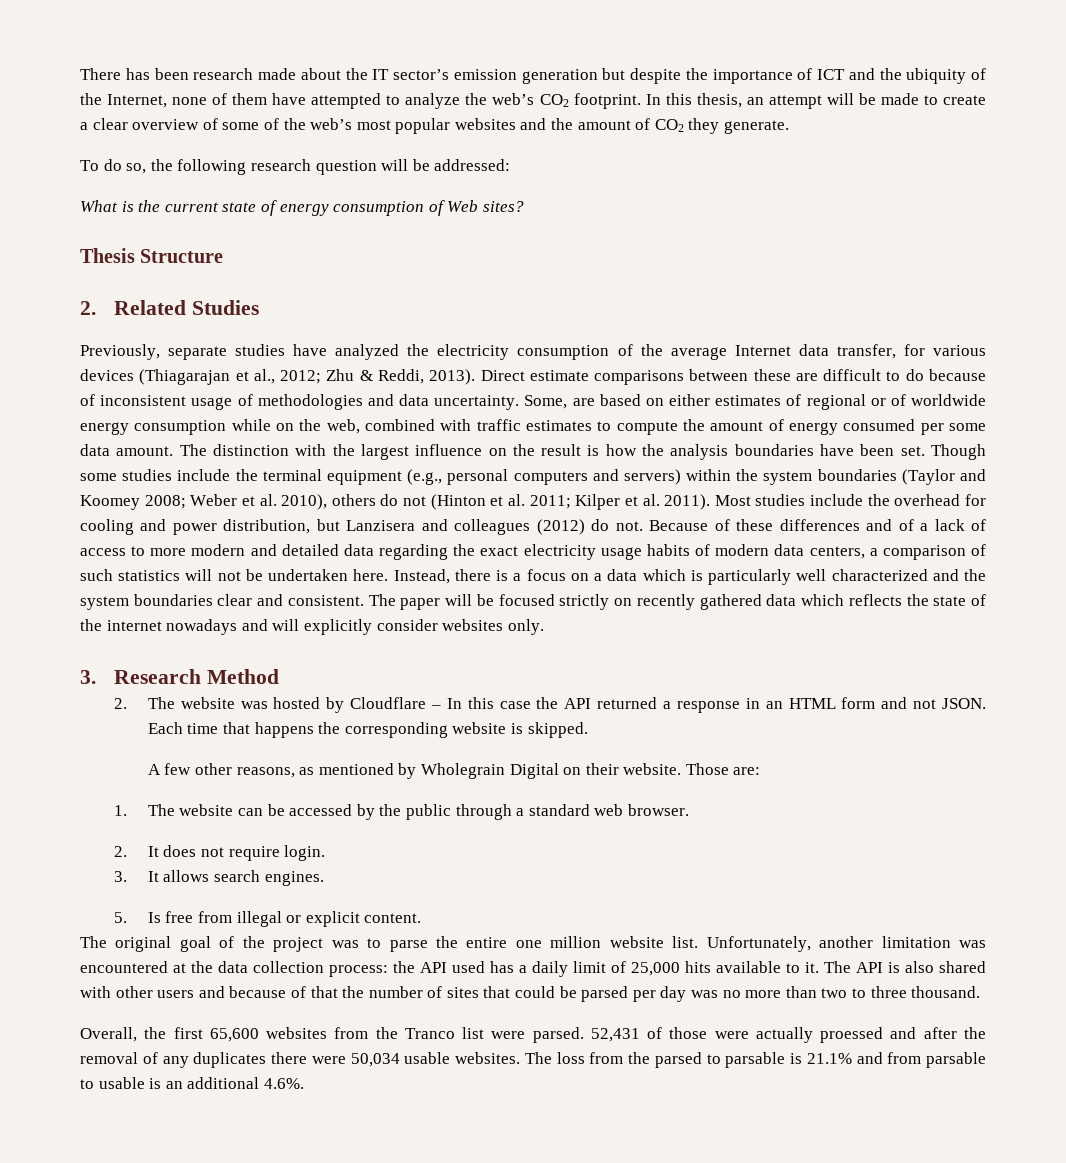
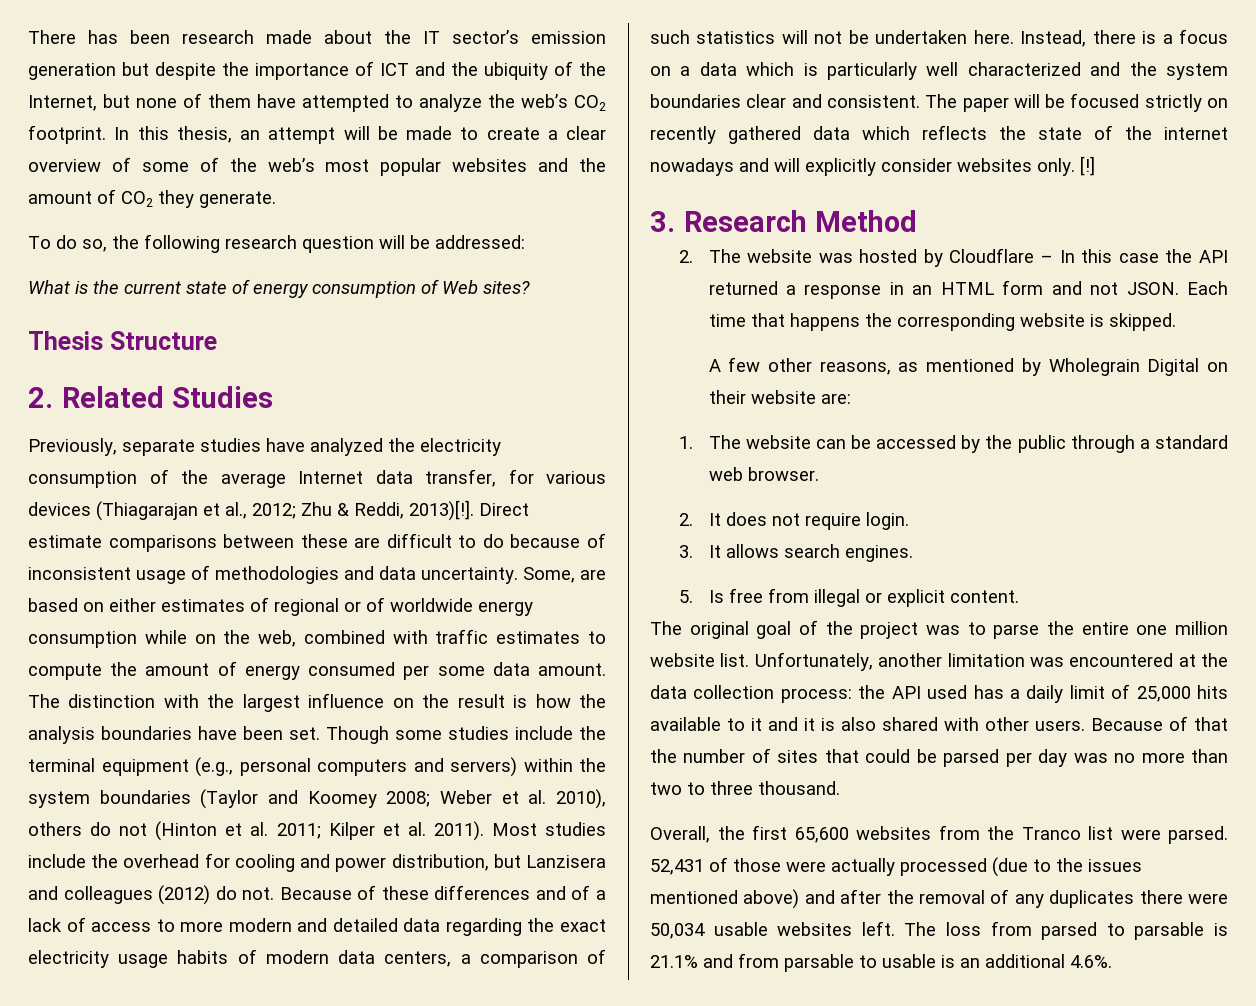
(168, 101) none -> [103,94,130,108] but
[429,369,476,385] 2013). -> [409,500,474,521] 2013)[!].
(544, 627) none -> [1080,156,1095,176] [!]
[623,763,729,775] website. Those -> [750,390,816,404] website
[805,961,883,973] it. The API -> [751,717,815,731] it and it
[157,986,287,998] users and because -> [1035,718,1163,731] users. Because
[820,1027,884,1043] proessed -> [900,857,1142,877] [650,889,800,909] processed (due to the issues mentioned above)
[455,1052,520,1064] websites. -> [777,921,895,936] websites left.
[628,1052,650,1064] the -> (1032, 928) none

